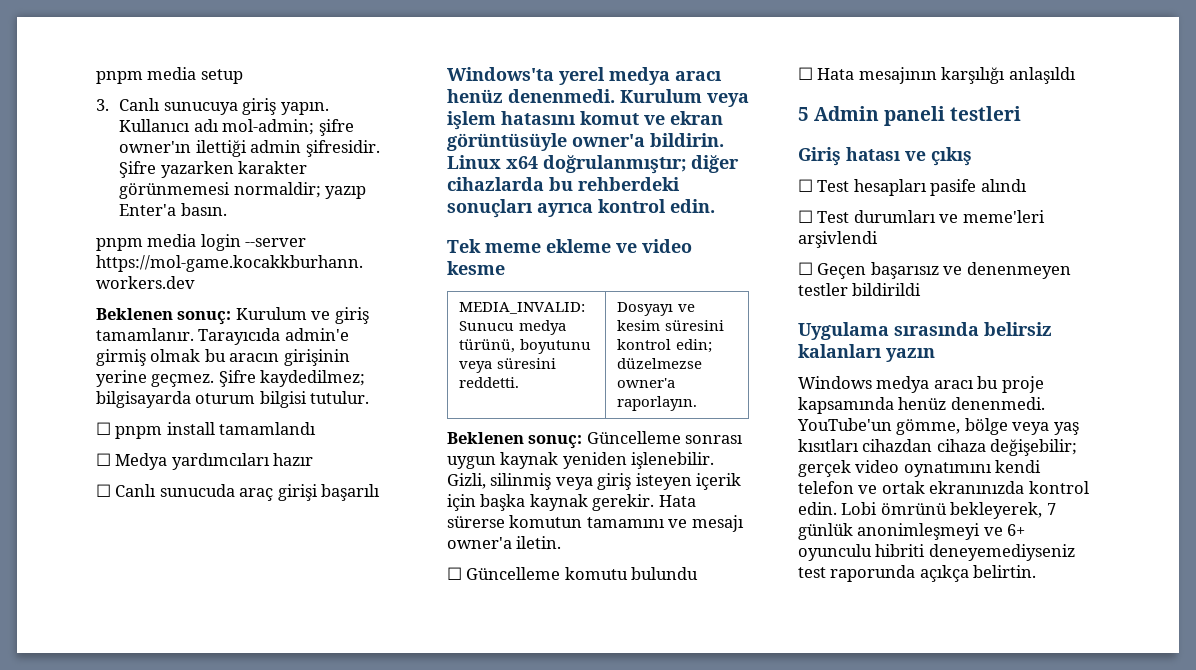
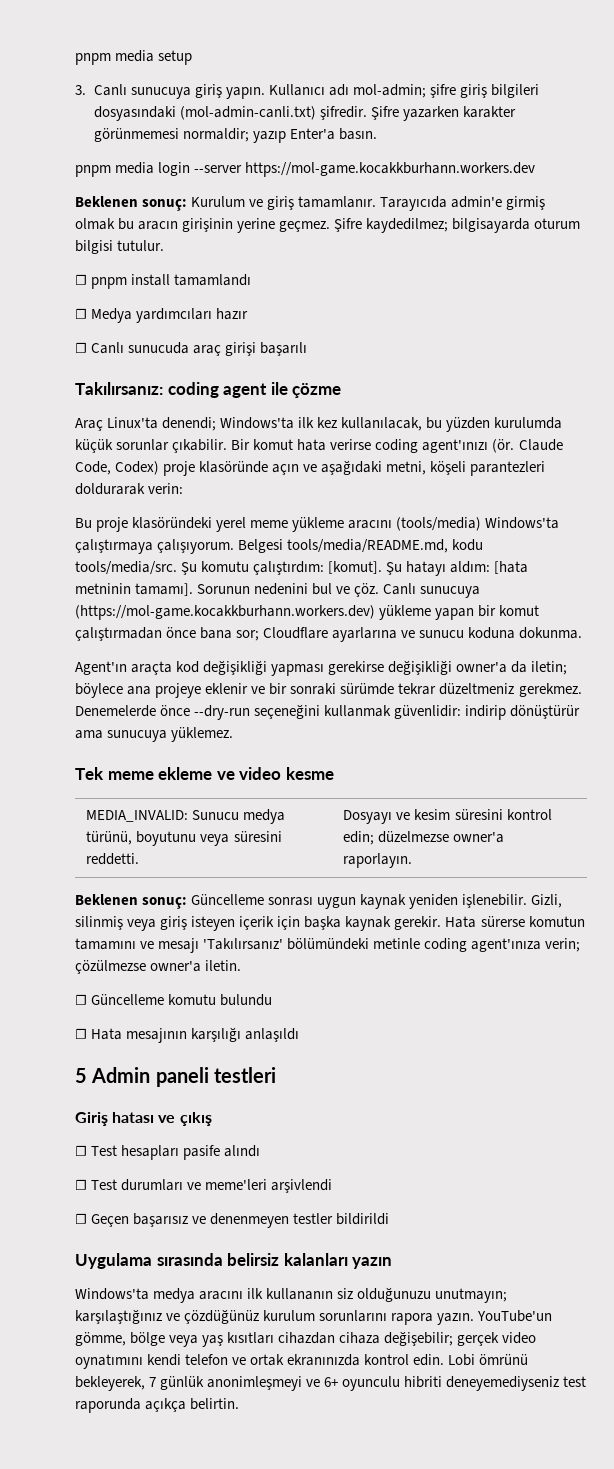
[119,140,380,157] owner'ın ilettiği admin şifresidir. -> [460,84,540,98] [93,106,368,121] giriş bilgileri dosyasındaki (mol-admin-canli.txt) şifredir.
[447,67,722,85] [447,89,749,107] [447,111,723,130] [447,133,724,151] [447,155,739,174] [447,177,680,191] [447,199,715,218] Windows'ta yerel medya aracı henüz denenmedi. Kurulum veya işlem hatasını komut ve ekran görüntüsüyle owner'a bildirin. Linux x64 doğrulanmıştır; diğer cihazlarda bu rehberdeki sonuçları ayrıca kontrol edin. -> [75,382,342,398] [75,417,563,432] [75,439,563,453] [75,460,546,476] [75,483,184,495] [75,517,560,532] [75,539,484,554] [75,561,529,576] [75,583,481,598] [75,605,540,620] [75,627,583,642] [75,660,568,676] [75,683,582,698] [75,704,581,720] [75,727,234,742] Takılırsanız: coding agent ile çözme // Araç Linux'ta denendi; Windows'ta ilk kez kullanılacak, bu yüzden kurulumda küçük sorunlar çıkabilir. Bir komut hata verirse coding agent'ınızı (ör. Claude Code, Codex) proje klasöründe açın ve aşağıdaki metni, köşeli parantezleri doldurarak verin: // Bu proje klasöründeki yerel meme yükleme aracını (tools/media) Windows'ta çalıştırmaya çalışıyorum. Belgesi tools/media/README.md, kodu tools/media/src. Şu komutu çalıştırdım: [komut]. Şu hatayı aldım: [hata metninin tamamı]. Sorunun nedenini bul ve çöz. Canlı sunucuya (https://mol-game.kocakkburhann.workers.dev) yükleme yapan bir komut çalıştırmadan önce bana sor; Cloudflare ayarlarına ve sunucu koduna dokunma. // Agent'ın araçta kod değişikliği yapması gerekirse değişikliği owner'a da iletin; böylece ana projeye eklenir ve bir sonraki sürümde tekrar düzeltmeniz gerekmez. Denemelerde önce --dry-run seçeneğini kullanmak güvenlidir: indirip dönüştürür ama sunucuya yüklemez.
(744, 523) none -> [203,938,581,952] [75,960,146,974] 'Takılırsanız' bölümündeki metinle coding agent'ınıza verin; çözülmezse
[798,376,1044,393] [798,397,1045,414] Windows medya aracı bu proje kapsamında henüz denenmedi. -> [75,1287,508,1303] [75,1309,475,1325] Windows'ta medya aracını ilk kullananın siz olduğunuzu unutmayın; karşılaştığınız ve çözdüğünüz kurulum sorunlarını rapora yazın.

